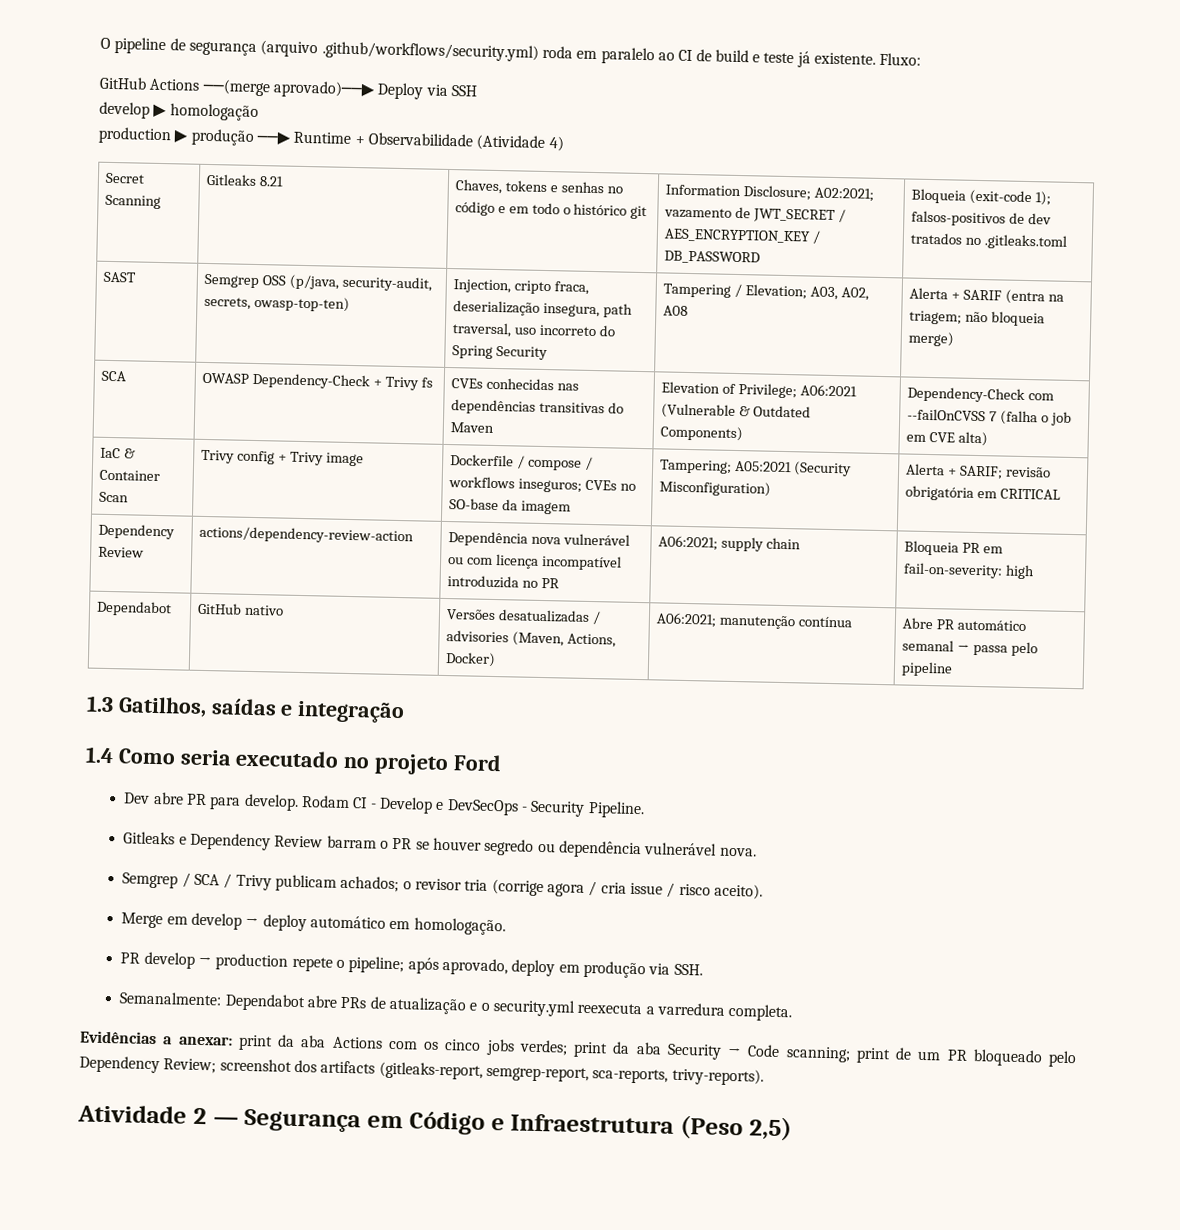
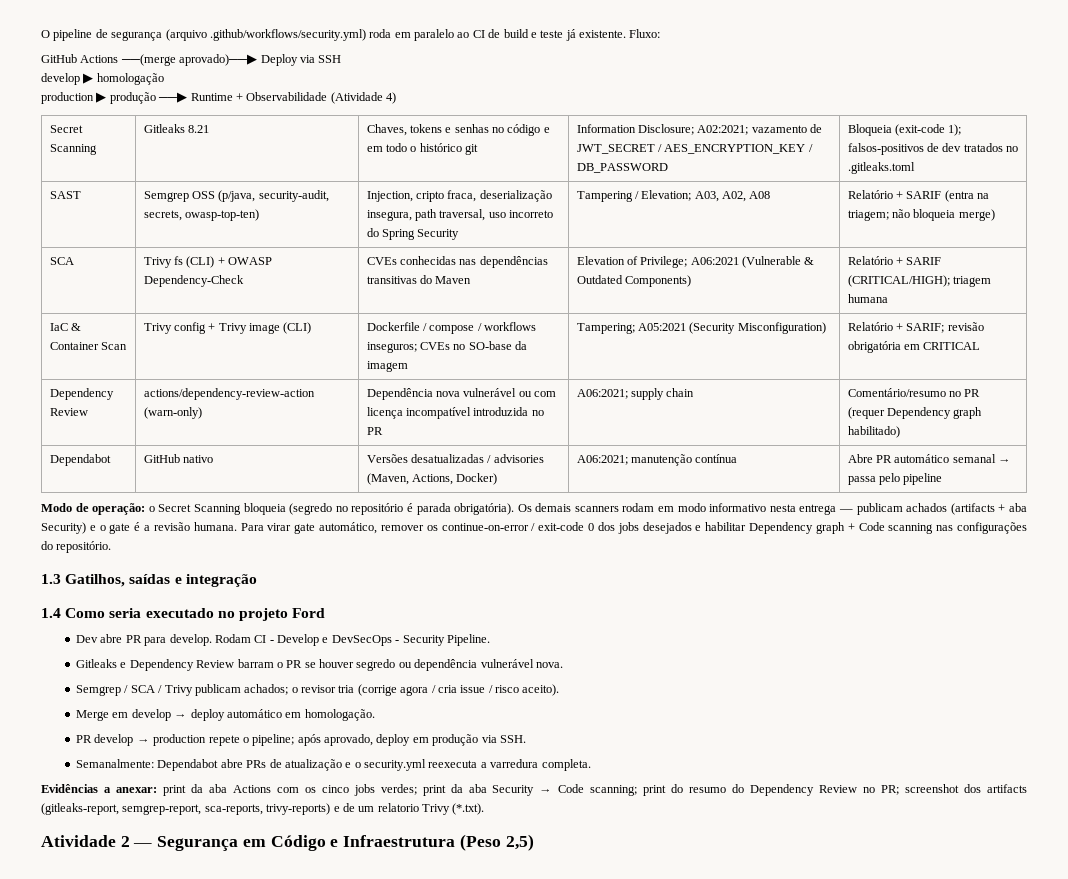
[908,287,948,300] Alerta -> [847,190,893,199] Relatório
(126, 376) none -> [143,256,225,268] Trivy fs (CLI) +
[372,376,433,391] + Trivy fs -> (244, 281) none
[906,386,1054,403] [906,408,1072,426] [905,431,988,447] Dependency-Check com --failOnCVSS 7 (falha o job em CVE alta) -> [847,256,942,265] [847,275,991,287] [847,294,888,303] Relatório + SARIF (CRITICAL/HIGH); triagem humana
(364, 459) none -> [283,322,312,334] (CLI)
[904,463,945,476] Alerta -> [847,322,893,331] Relatório
(414, 535) none -> [143,407,202,419] (warn-only)
[903,540,1003,556] [902,562,1035,580] Bloqueia PR em fail-on-severity: high -> [847,388,981,397] [847,407,983,419] [847,426,900,438] Comentário/resumo no PR (requer Dependency graph habilitado)
(953, 669) none -> [41,503,1028,515] [41,522,1027,534] [41,541,112,553] // Modo de operação: o Secret Scanning bloqueia (segredo no repositório é parada obrigatória). Os demais scanners rodam em modo informativo nesta entrega — publicam achados (artifacts + aba Security) e o gate é a revisão humana. Para virar gate automático, remover os continue-on-error / exit-code 0 dos jobs desejados e habilitar Dependency graph + Code scanning nas configurações do repositório.
[895,1047,1077,1068] [79,1055,217,1074] de um PR bloqueado pelo Dependency Review; -> [671,784,900,796] do resumo do Dependency Review no PR;
[671,1067,764,1086] trivy-reports). -> [266,803,485,815] trivy-reports) e de um relatorio Trivy (*.txt).

